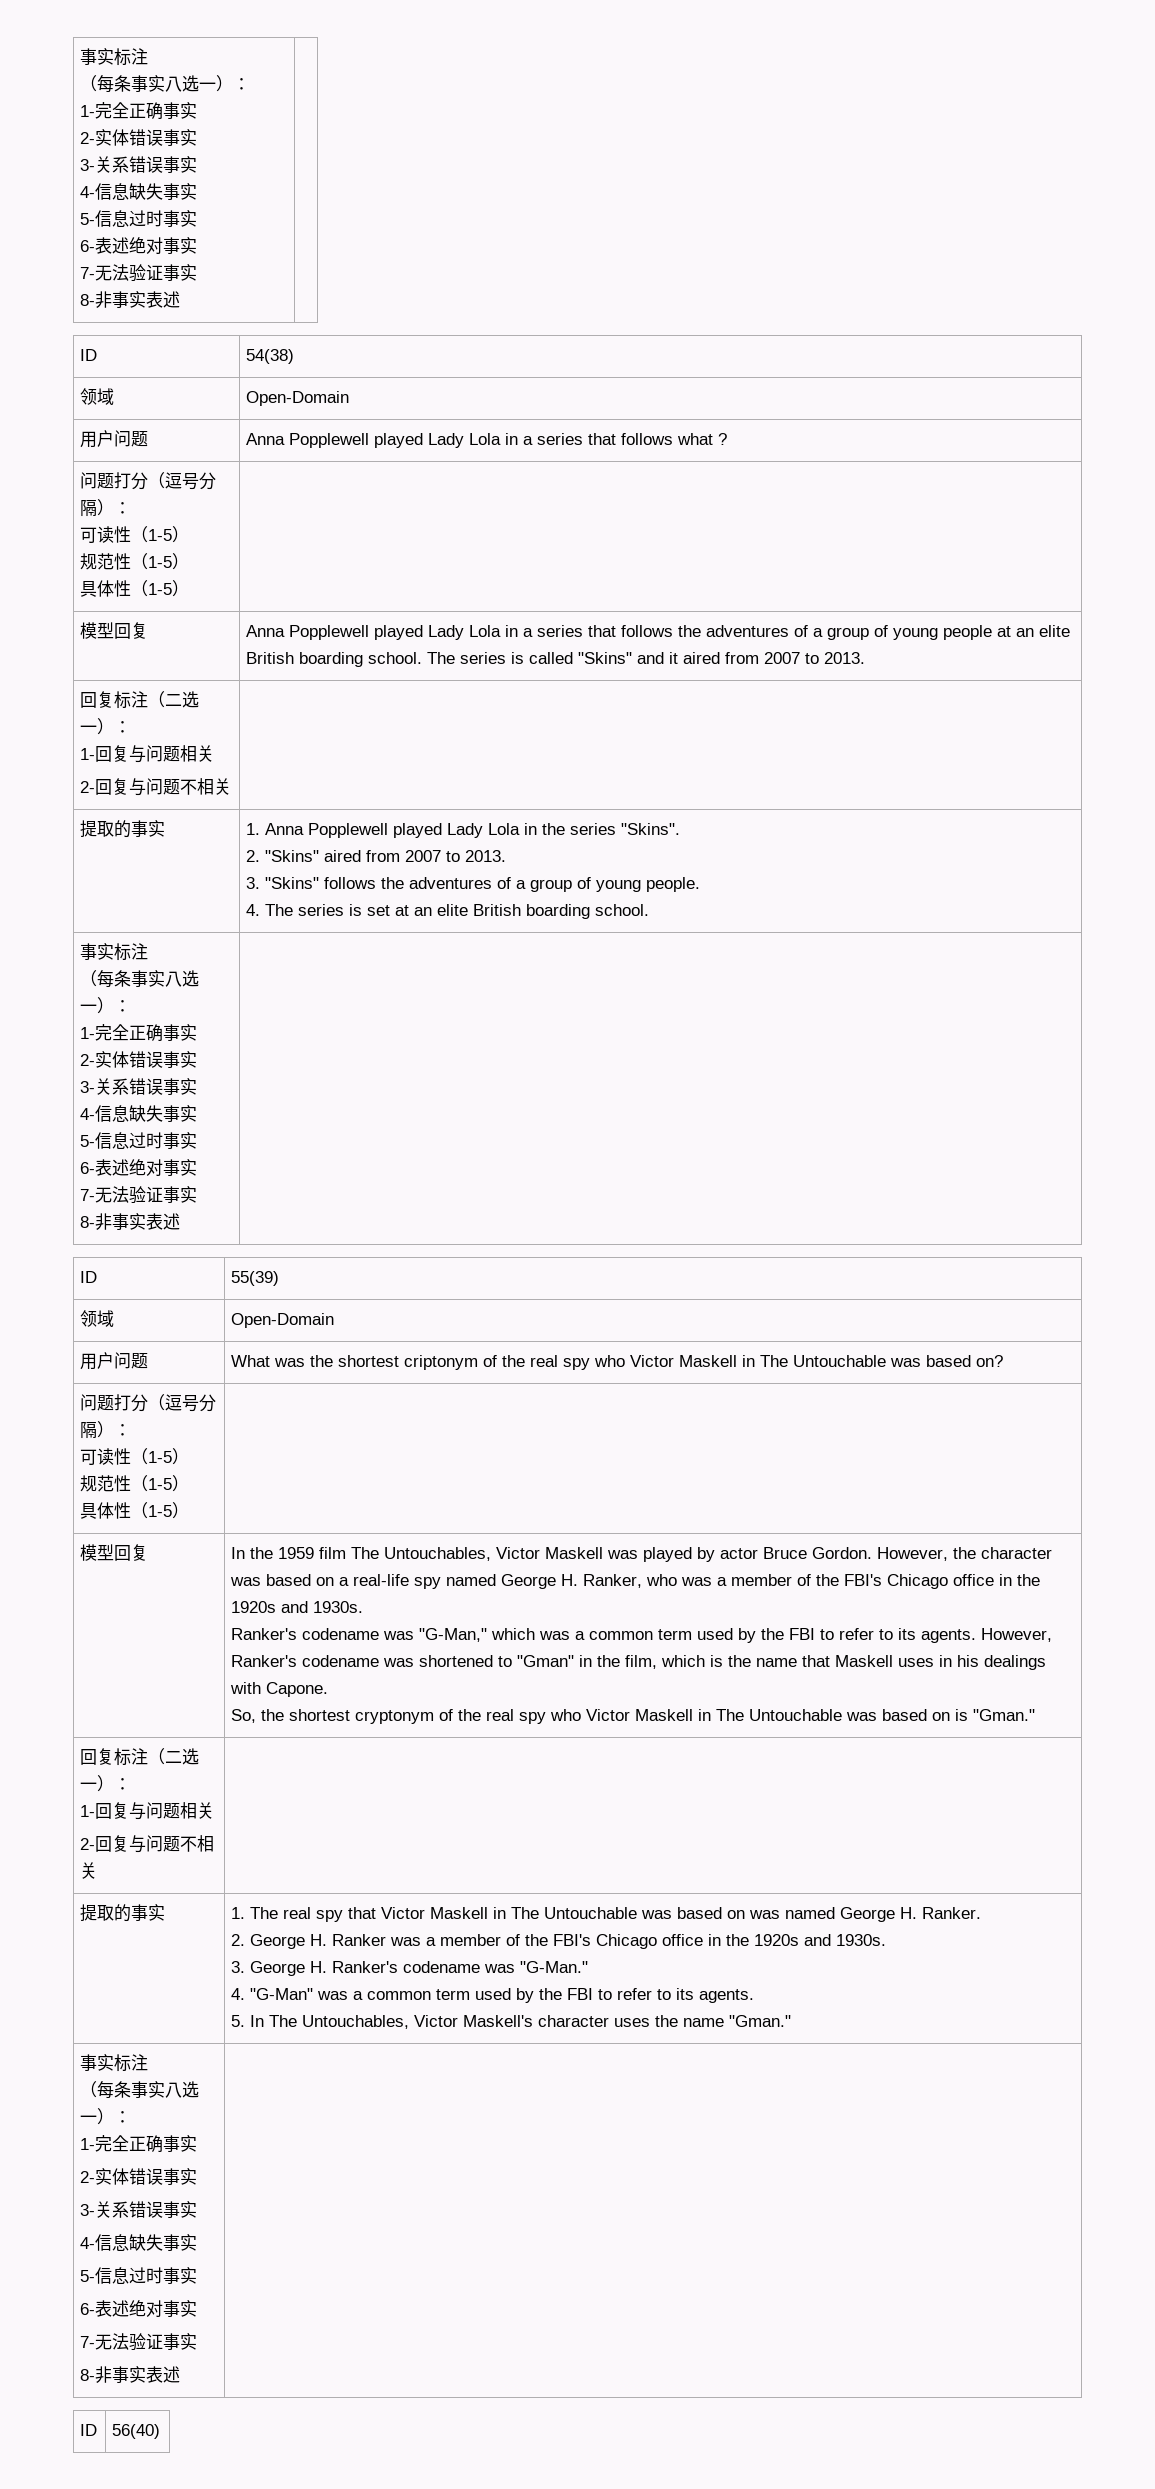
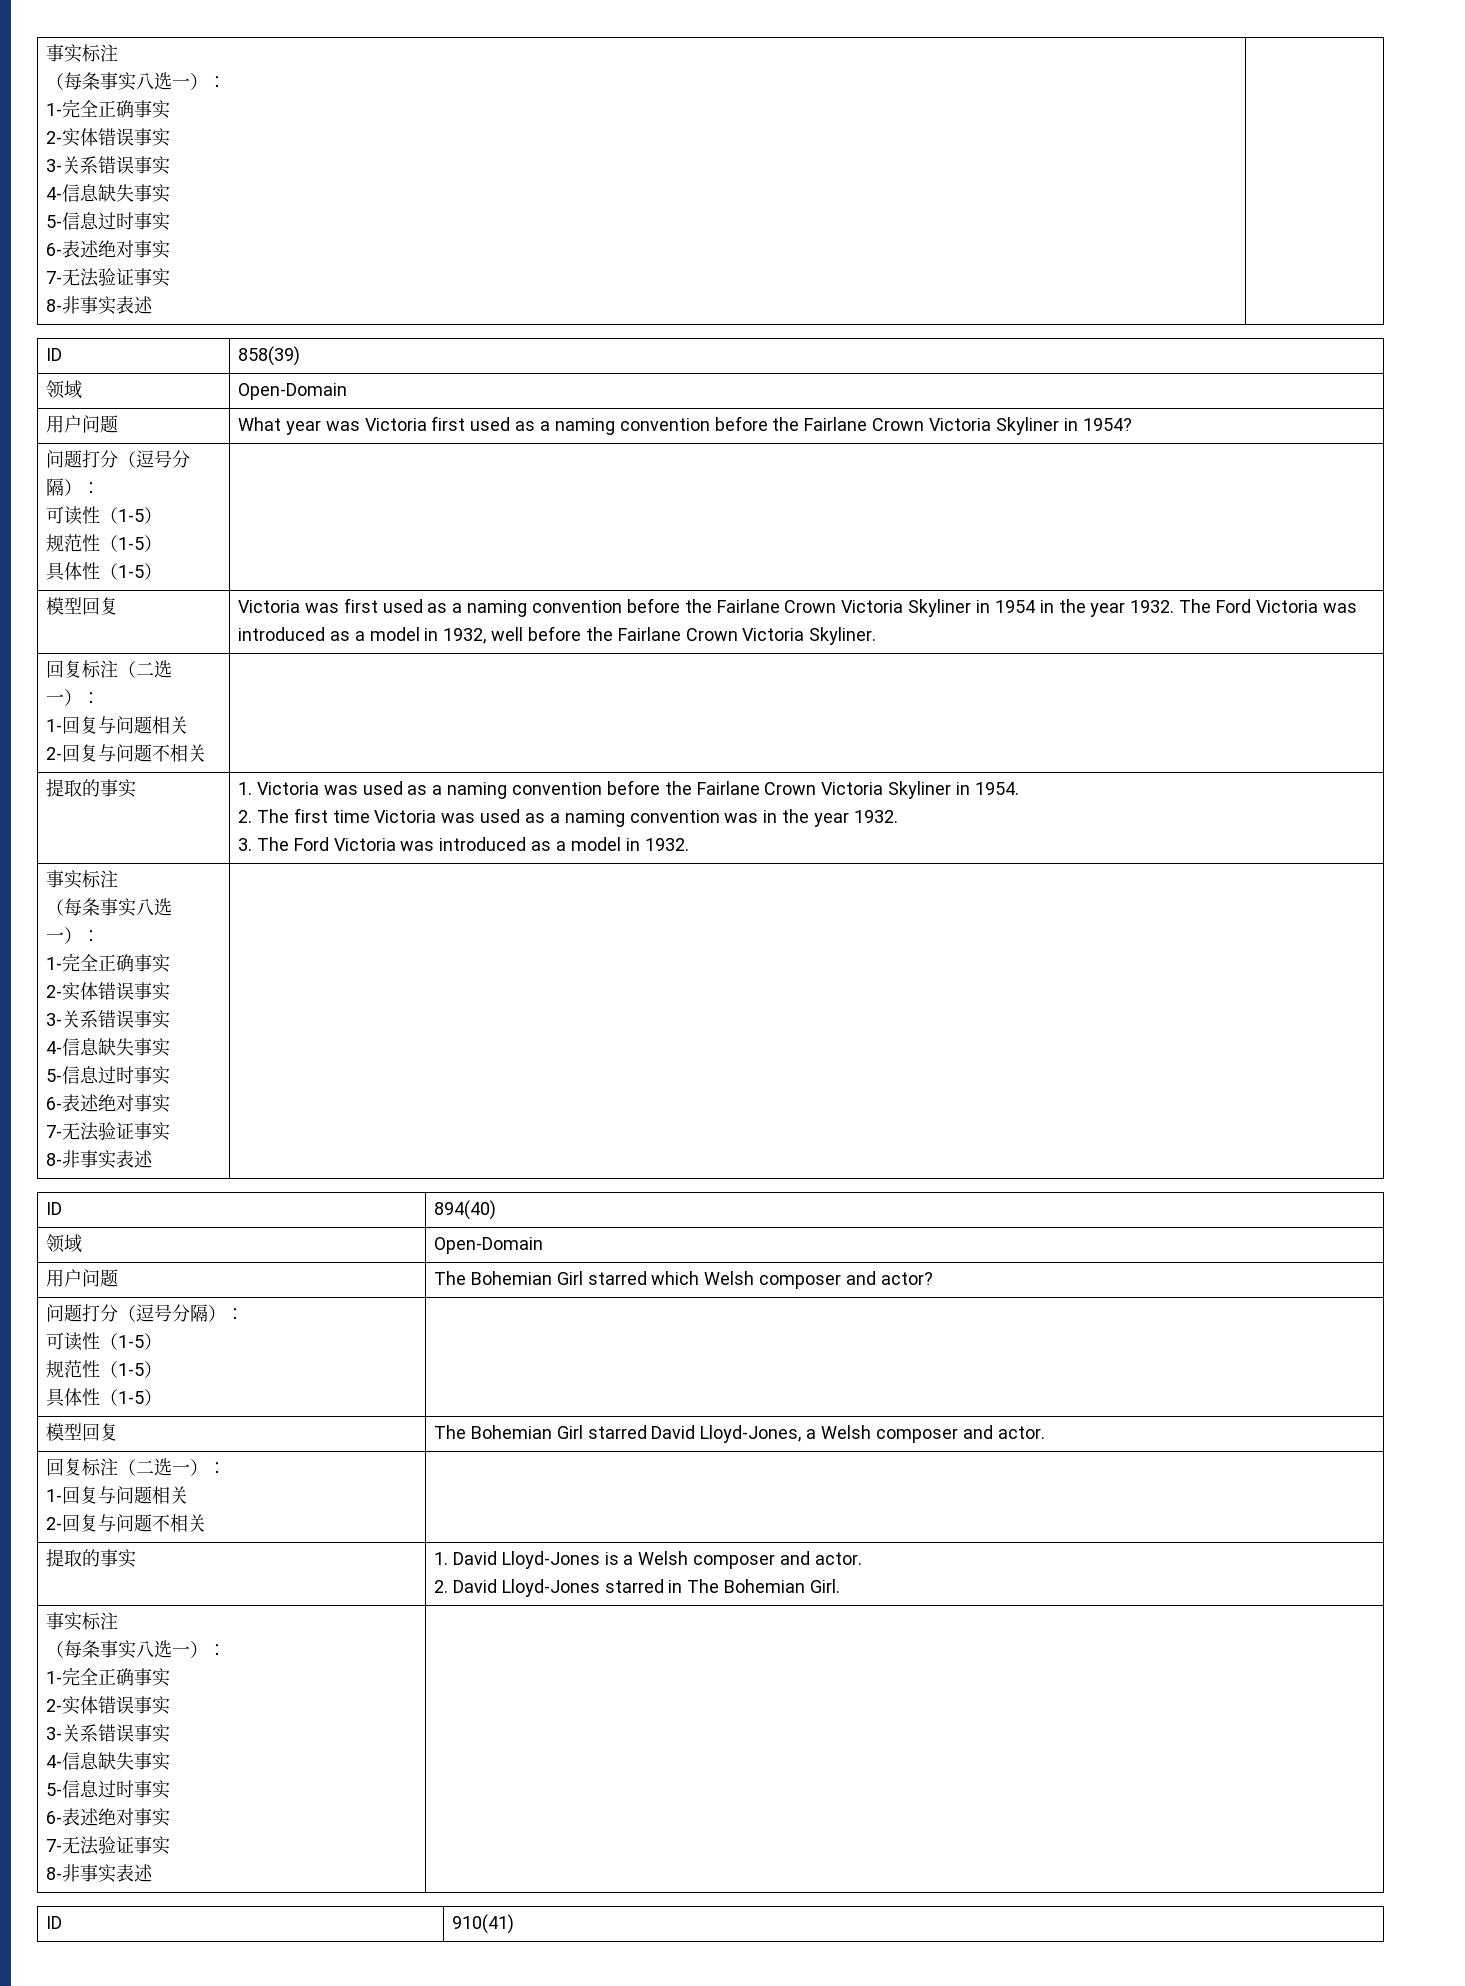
[246,349,295,364] [80,388,115,405] [246,391,350,406] [80,430,149,448] [246,433,728,448] 54(38) // 领域 | Open-Domain // 用户问题 | Anna Popplewell played Lady Lola in a series that follows what ? -> [238,346,301,366] [46,380,83,399] [238,383,348,400] [46,415,119,433] [238,416,1132,435] 858(39) // 领域 | Open-Domain // 用户问题 | What year was Victoria first used as a naming convention before the Fairlane Crown Victoria Skyliner in 1954?
[246,625,1071,640] [246,652,866,667] Anna Popplewell played Lady Lola in a series that follows the adventures of a group of young people at an elite British boarding school. The series is called "Skins" and it aired from 2007 to 2013. -> [238,598,1357,617] [238,626,877,645] Victoria was first used as a naming convention before the Fairlane Crown Victoria Skyliner in 1954 in the year 1932. The Ford Victoria was introduced as a model in 1932, well before the Fairlane Crown Victoria Skyliner.
[265,823,681,838] [246,850,507,862] [246,877,701,892] [246,904,650,919] Anna Popplewell played Lady Lola in the series "Skins". // 2. "Skins" aired from 2007 to 2013. // 3. "Skins" follows the adventures of a group of young people. // 4. The series is set at an elite British boarding school. -> [256,780,1019,799] [238,808,898,827] [238,837,689,851] Victoria was used as a naming convention before the Fairlane Crown Victoria Skyliner in 1954. // 2. The first time Victoria was used as a naming convention was in the year 1932. // 3. The Ford Victoria was introduced as a model in 1932.
[231,1271,280,1286] [80,1310,115,1327] [231,1313,335,1328] [80,1352,149,1370] [231,1355,1004,1370] 55(39) // 领域 | Open-Domain // 用户问题 | What was the shortest criptonym of the real spy who Victor Maskell in The Untouchable was based on? -> [434,1200,497,1220] [46,1234,83,1253] [434,1237,544,1254] [46,1269,119,1287] [434,1271,933,1289] 894(40) // 领域 | Open-Domain // 用户问题 | The Bohemian Girl starred which Welsh composer and actor?
[231,1547,1053,1562] [230,1574,1041,1589] [231,1601,364,1613] [231,1628,1053,1643] [231,1655,1047,1670] [230,1682,329,1697] [231,1709,1036,1724] In the 1959 film The Untouchables, Victor Maskell was played by actor Bruce Gordon. However, the character was based on a real-life spy named George H. Ranker, who was a member of the FBI's Chicago office in the 1920s and 1930s. // Ranker's codename was "G-Man," which was a common term used by the FBI to refer to its agents. However, Ranker's codename was shortened to "Gman" in the film, which is the name that Maskell uses in his dealings with Capone. // So, the shortest cryptonym of the real spy who Victor Maskell in The Untouchable was based on is "Gman." -> [434,1425,1045,1443] The Bohemian Girl starred David Lloyd-Jones, a Welsh composer and actor.
[250,1907,982,1922] [231,1934,887,1949] [231,1961,589,1976] [231,1988,755,2003] [231,2015,792,2029] The real spy that Victor Maskell in The Untouchable was based on was named George H. Ranker. // 2. George H. Ranker was a member of the FBI's Chicago office in the 1920s and 1930s. // 3. George H. Ranker's codename was "G-Man." // 4. "G-Man" was a common term used by the FBI to refer to its agents. // 5. In The Untouchables, Victor Maskell's character uses the name "Gman." -> [452,1551,862,1569] [434,1579,841,1597] David Lloyd-Jones is a Welsh composer and actor. // 2. David Lloyd-Jones starred in The Bohemian Girl.
[112,2424,161,2439] 56(40) -> [452,1914,515,1934] 910(41)

